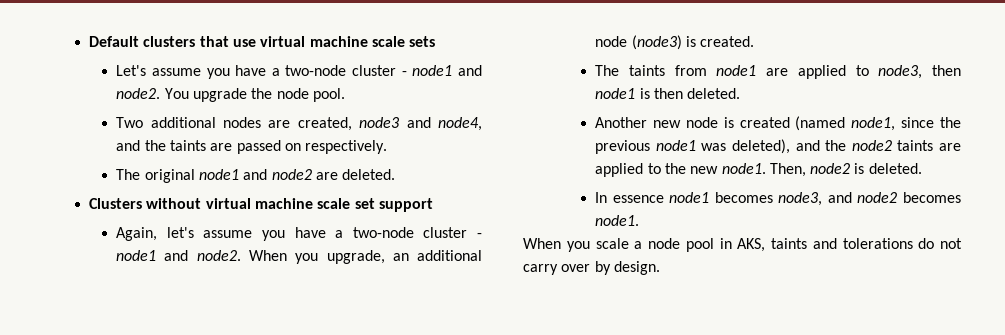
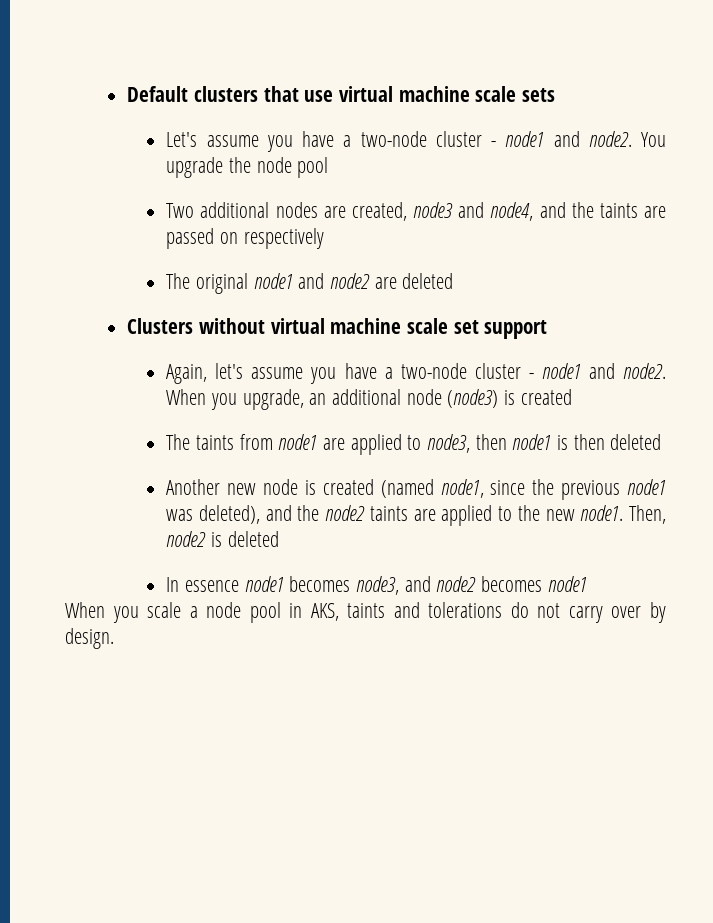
[312,88,345,102] pool. -> [297,157,329,178] pool
[305,140,388,154] respectively. -> [243,228,324,249] respectively
[342,169,396,180] deleted. -> [402,273,454,289] deleted
[700,36,755,47] created. -> [520,389,572,405] created
[687,88,741,99] deleted. -> [610,434,662,450] deleted
[868,163,922,174] deleted. -> [227,531,279,547] deleted
[595,215,640,226] node1. -> [547,576,587,592] node1

